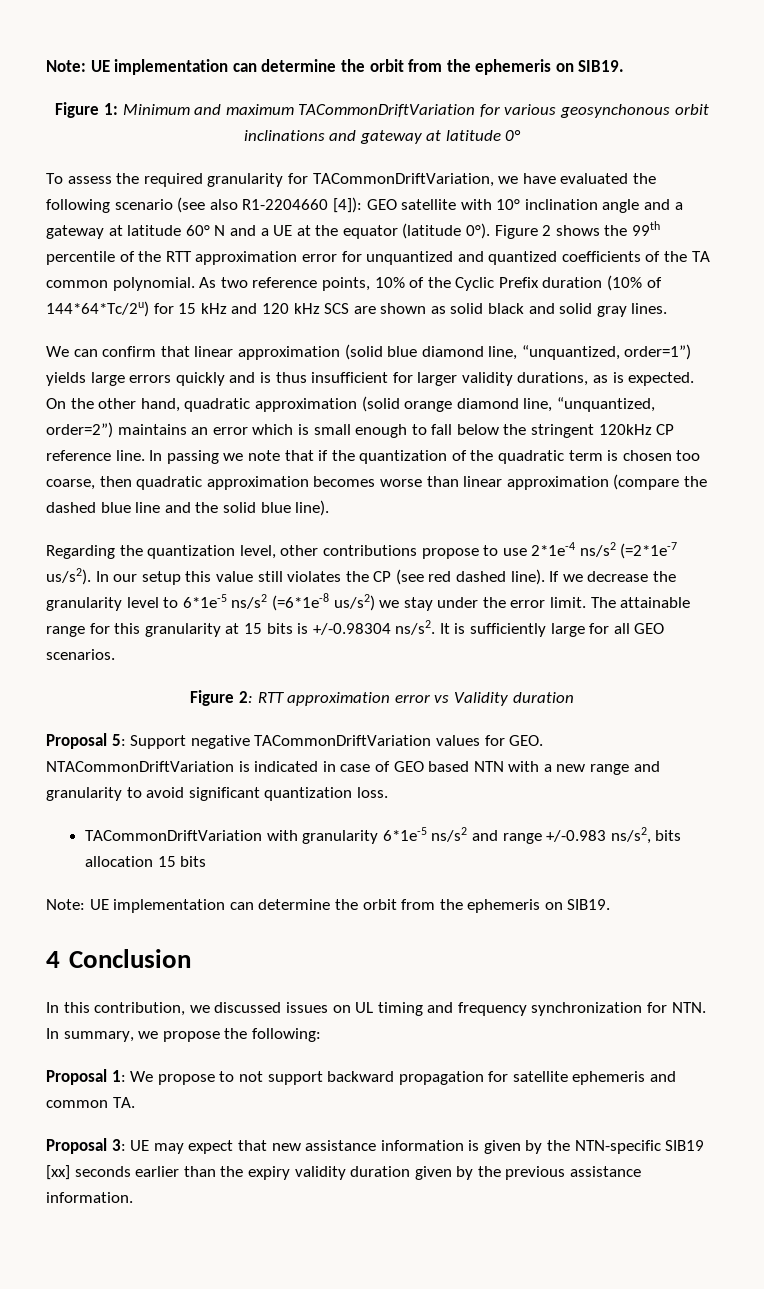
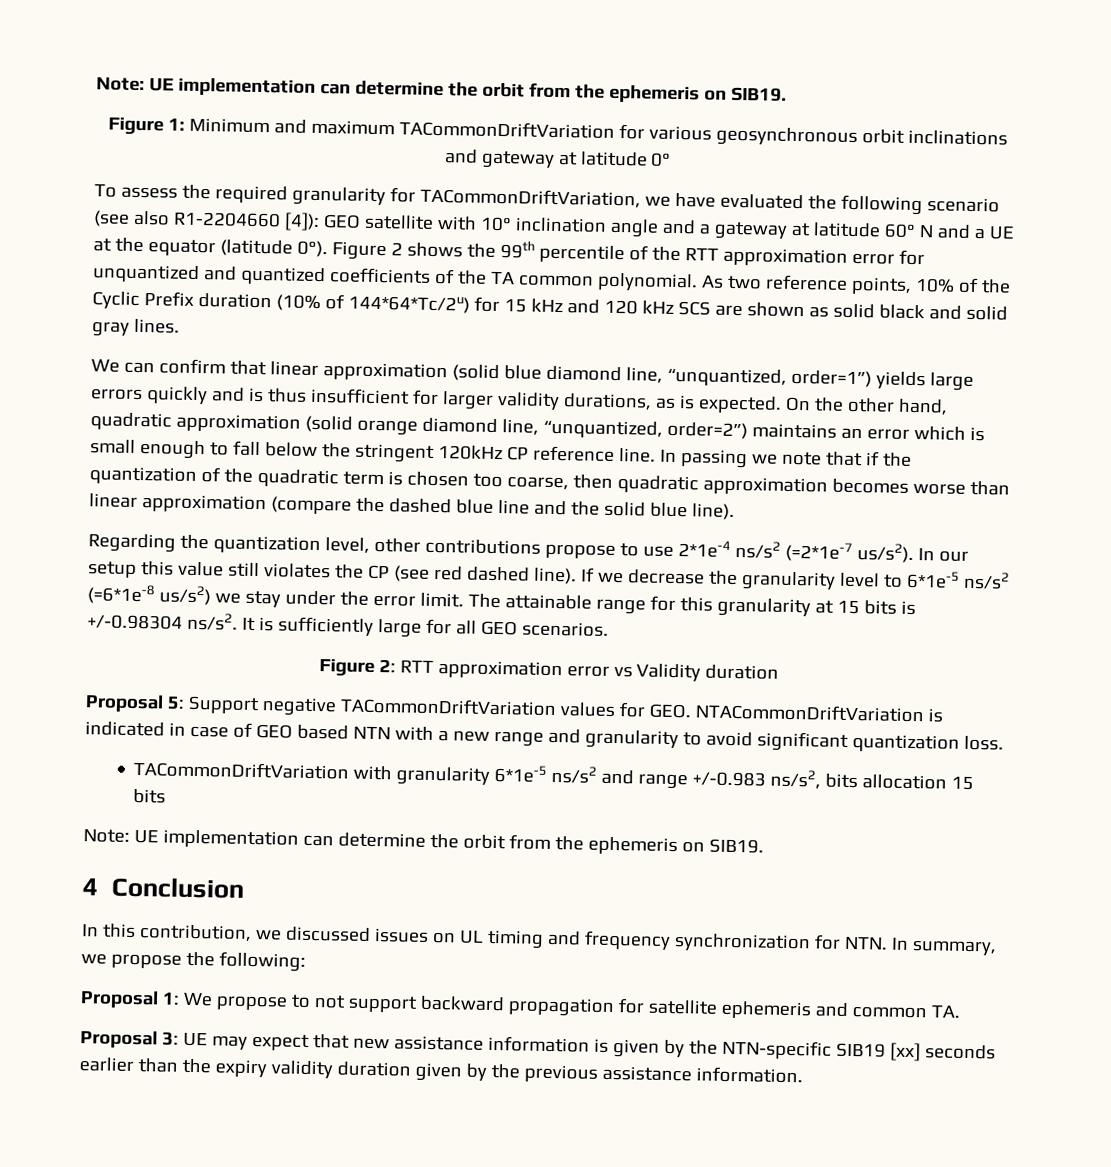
[560,104,671,118] geosynchonous -> [715,126,858,147] geosynchronous

